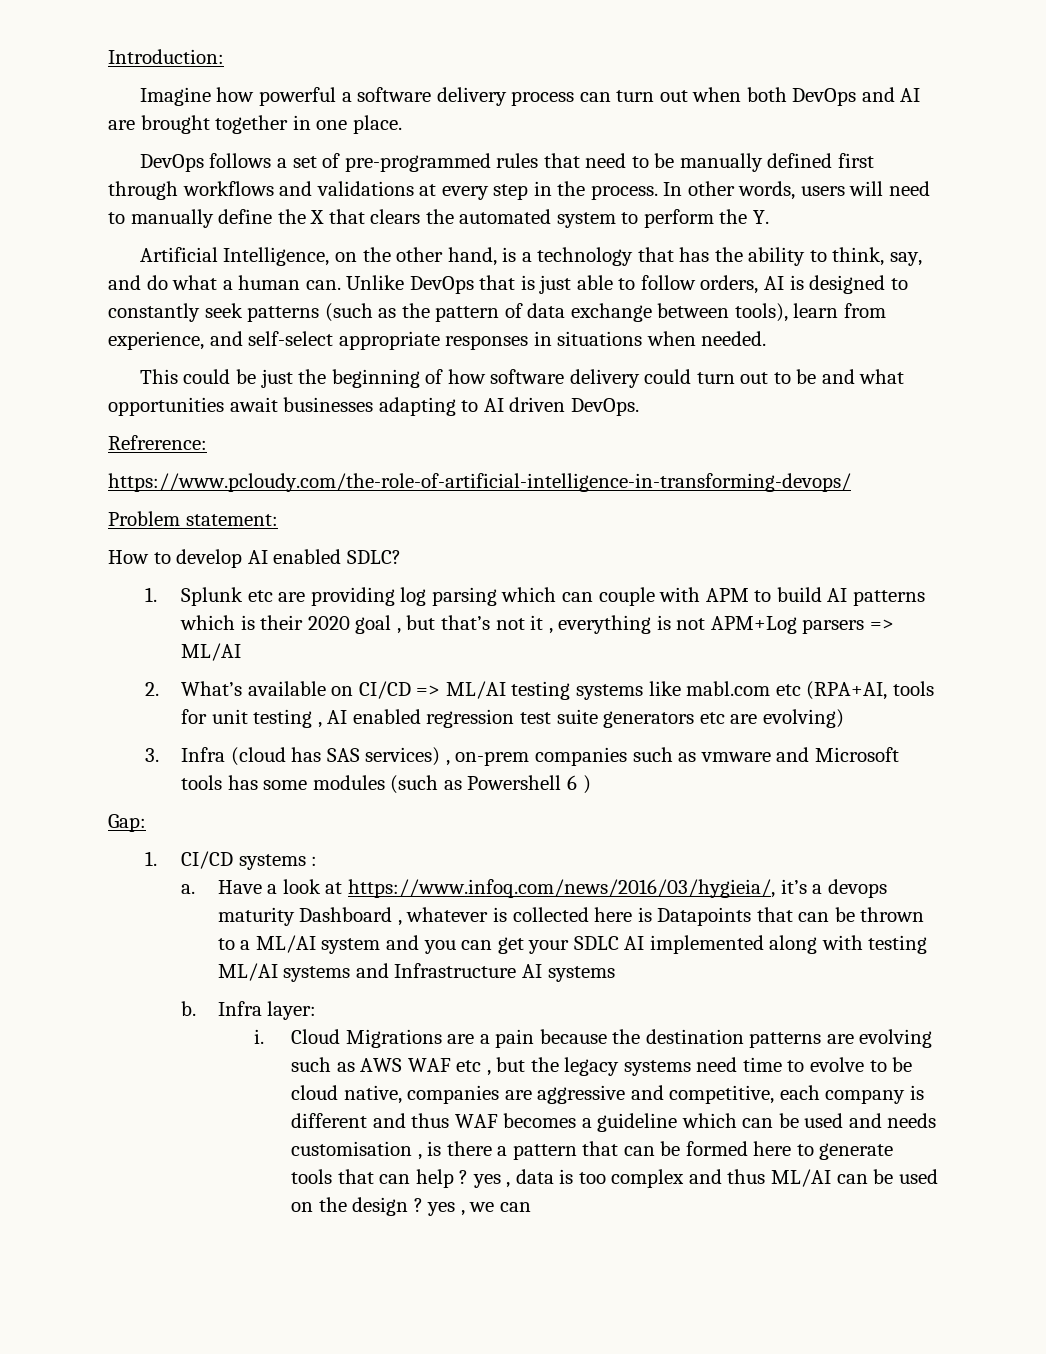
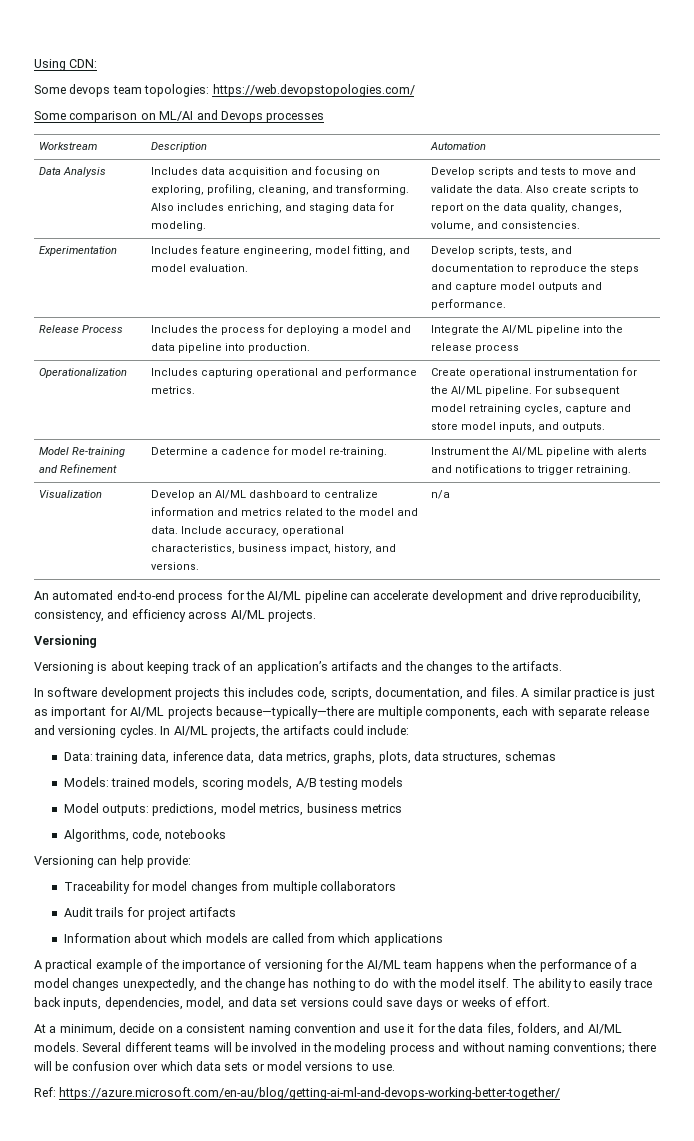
[108,49,224,64] [139,87,921,106] [108,115,402,134] [139,153,874,172] [108,181,931,200] [108,209,769,228] [139,247,922,266] [108,275,908,294] [108,303,886,322] [108,331,767,350] [139,369,905,388] [108,397,639,416] [108,435,207,450] [108,473,851,492] [108,511,278,526] [108,549,401,568] [144,587,925,606] [180,615,894,634] [181,643,242,661] [144,681,934,700] [181,709,844,728] [144,747,899,766] [181,775,591,794] [108,814,146,832] [144,851,318,870] [181,879,887,898] [217,907,925,926] [217,935,928,954] [217,963,615,982] [181,1001,317,1020] [254,1029,933,1048] [291,1057,913,1076] [291,1085,924,1104] [291,1113,937,1132] [291,1141,894,1160] [291,1169,938,1188] [291,1197,531,1216] Introduction: // Imagine how powerful a software delivery process can turn out when both DevOps and AI are brought together in one place. // DevOps follows a set of pre-programmed rules that need to be manually defined first through workflows and validations at every step in the process. In other words, users will need to manually define the X that clears the automated system to perform the Y. // Artificial Intelligence, on the other hand, is a technology that has the ability to think, say, and do what a human can. Unlike DevOps that is just able to follow orders, AI is designed to constantly seek patterns (such as the pattern of data exchange between tools), learn from experience, and self-select appropriate responses in situations when needed. // This could be just the beginning of how software delivery could turn out to be and what opportunities await businesses adapting to AI driven DevOps. // Refrerence: // https://www.pcloudy.com/the-role-of-artificial-intelligence-in-transforming-devops/ // Problem statement: // How to develop AI enabled SDLC? // 1. Splunk etc are providing log parsing which can couple with APM to build AI patterns which is their 2020 goal , but that’s not it , everything is not APM+Log parsers => ML/AI // 2. What’s available on CI/CD => ML/AI testing systems like mabl.com etc (RPA+AI, tools for unit testing , AI enabled regression test suite generators etc are evolving) // 3. Infra (cloud has SAS services) , on-prem companies such as vmware and Microsoft tools has some modules (such as Powershell 6 ) // Gap: // 1. CI/CD systems : // a. Have a look at https://www.infoq.com/news/2016/03/hygieia/, it’s a devops maturity Dashboard , whatever is collected here is Datapoints that can be thrown to a ML/AI system and you can get your SDLC AI implemented along with testing ML/AI systems and Infrastructure AI systems // b. Infra layer: // i. Cloud Migrations are a pain because the destination patterns are evolving such as AWS WAF etc , but the legacy systems need time to evolve to be cloud native, companies are aggressive and competitive, each company is different and thus WAF becomes a guideline which can be used and needs customisation , is there a pattern that can be formed here to generate tools that can help ? yes , data is too complex and thus ML/AI can be used on the design ? yes , we can -> [34,59,98,71] [34,84,415,97] [34,110,325,123] [39,142,98,150] [151,142,208,152] [430,142,487,150] [39,167,107,177] [151,166,381,177] [151,184,410,195] [151,202,395,213] [151,221,207,231] [431,167,637,177] [431,185,640,195] [431,203,623,213] [431,221,581,231] [39,246,118,256] [151,245,411,256] [151,264,249,272] [431,246,573,256] [431,264,640,274] [431,282,603,292] [431,299,507,310] [39,325,124,333] [151,324,412,335] [151,343,311,353] [431,325,624,335] [431,343,520,353] [39,368,128,378] [151,367,418,378] [151,386,196,394] [431,367,638,378] [430,386,621,396] [431,404,632,414] [431,422,606,432] [39,447,126,457] [39,464,118,473] [151,446,388,457] [431,447,648,457] [431,464,632,475] [39,490,103,498] [151,490,379,500] [151,507,419,516] [151,526,345,536] [151,544,397,554] [151,562,200,570] [431,490,451,499] [34,590,641,603] [34,609,316,622] [34,635,97,648] [34,661,563,674] [34,687,655,700] [34,706,649,719] [34,725,410,738] [63,751,556,764] [63,777,404,790] [63,803,402,816] [63,829,227,842] [34,855,192,868] [63,881,396,894] [63,907,237,920] [63,933,443,946] [34,959,638,972] [34,978,652,991] [34,997,551,1010] [34,1023,622,1036] [34,1042,656,1055] [34,1061,396,1071] [34,1087,561,1100] Using CDN: // Some devops team topologies: https://web.devopstopologies.com/ // Some comparison on ML/AI and Devops processes // Workstream | Description | Automation // Data Analysis | Includes data acquisition and focusing on exploring, profiling, cleaning, and transforming. Also includes enriching, and staging data for modeling. | Develop scripts and tests to move and validate the data. Also create scripts to report on the data quality, changes, volume, and consistencies. // Experimentation | Includes feature engineering, model fitting, and model evaluation. | Develop scripts, tests, and documentation to reproduce the steps and capture model outputs and performance. // Release Process | Includes the process for deploying a model and data pipeline into production. | Integrate the AI/ML pipeline into the release process // Operationalization | Includes capturing operational and performance metrics. | Create operational instrumentation for the AI/ML pipeline. For subsequent model retraining cycles, capture and store model inputs, and outputs. // Model Re-training and Refinement | Determine a cadence for model re-training. | Instrument the AI/ML pipeline with alerts and notifications to trigger retraining. // Visualization | Develop an AI/ML dashboard to centralize information and metrics related to the model and data. Include accuracy, operational characteristics, business impact, history, and versions. | n/a // An automated end-to-end process for the AI/ML pipeline can accelerate development and drive reproducibility, consistency, and efficiency across AI/ML projects. // Versioning // Versioning is about keeping track of an application’s artifacts and the changes to the artifacts. // In software development projects this includes code, scripts, documentation, and files. A similar practice is just as important for AI/ML projects because—typically—there are multiple components, each with separate release and versioning cycles. In AI/ML projects, the artifacts could include: // Data: training data, inference data, data metrics, graphs, plots, data structures, schemas // Models: trained models, scoring models, A/B testing models // Model outputs: predictions, model metrics, business metrics // Algorithms, code, notebooks // Versioning can help provide: // Traceability for model changes from multiple collaborators // Audit trails for project artifacts // Information about which models are called from which applications // A practical example of the importance of versioning for the AI/ML team happens when the performance of a model changes unexpectedly, and the change has nothing to do with the model itself. The ability to easily trace back inputs, dependencies, model, and data set versions could save days or weeks of effort. // At a minimum, decide on a consistent naming convention and use it for the data files, folders, and AI/ML models. Several different teams will be involved in the modeling process and without naming conventions; there will be confusion over which data sets or model versions to use. // Ref: https://azure.microsoft.com/en-au/blog/getting-ai-ml-and-devops-working-better-together/

